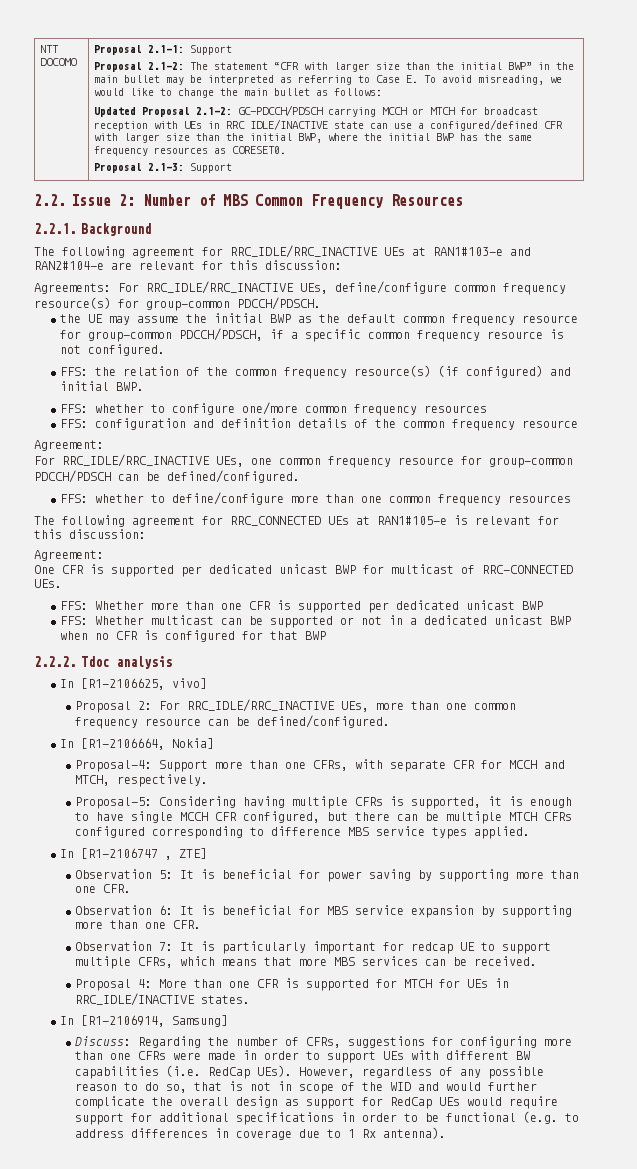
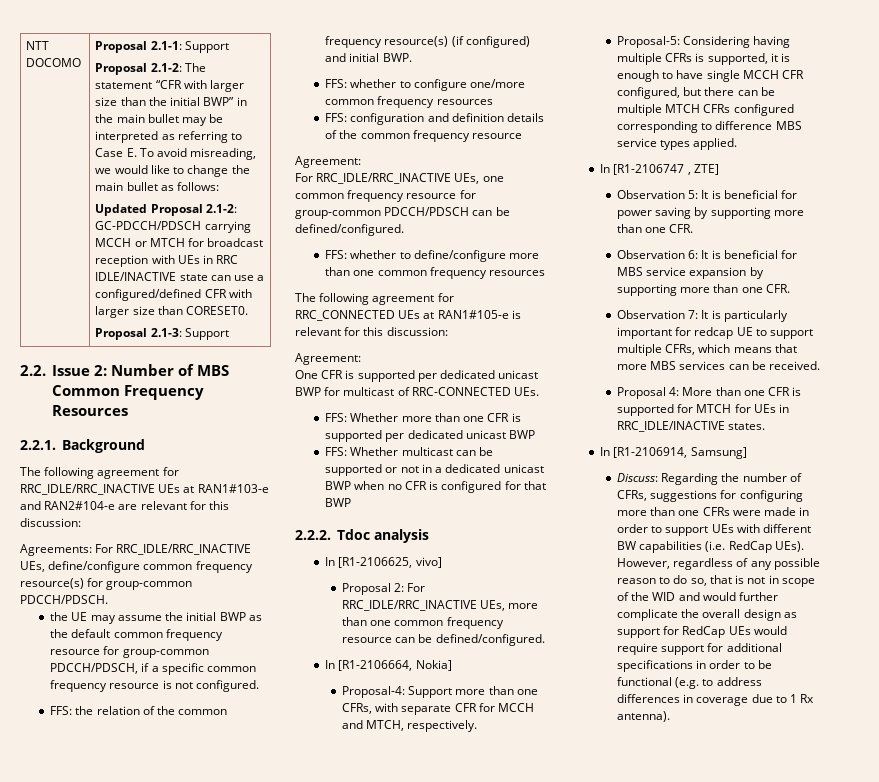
[225,133,532,143] [93,146,226,156] the initial BWP, where the initial BWP has the same frequency resources as -> (183, 310) none

